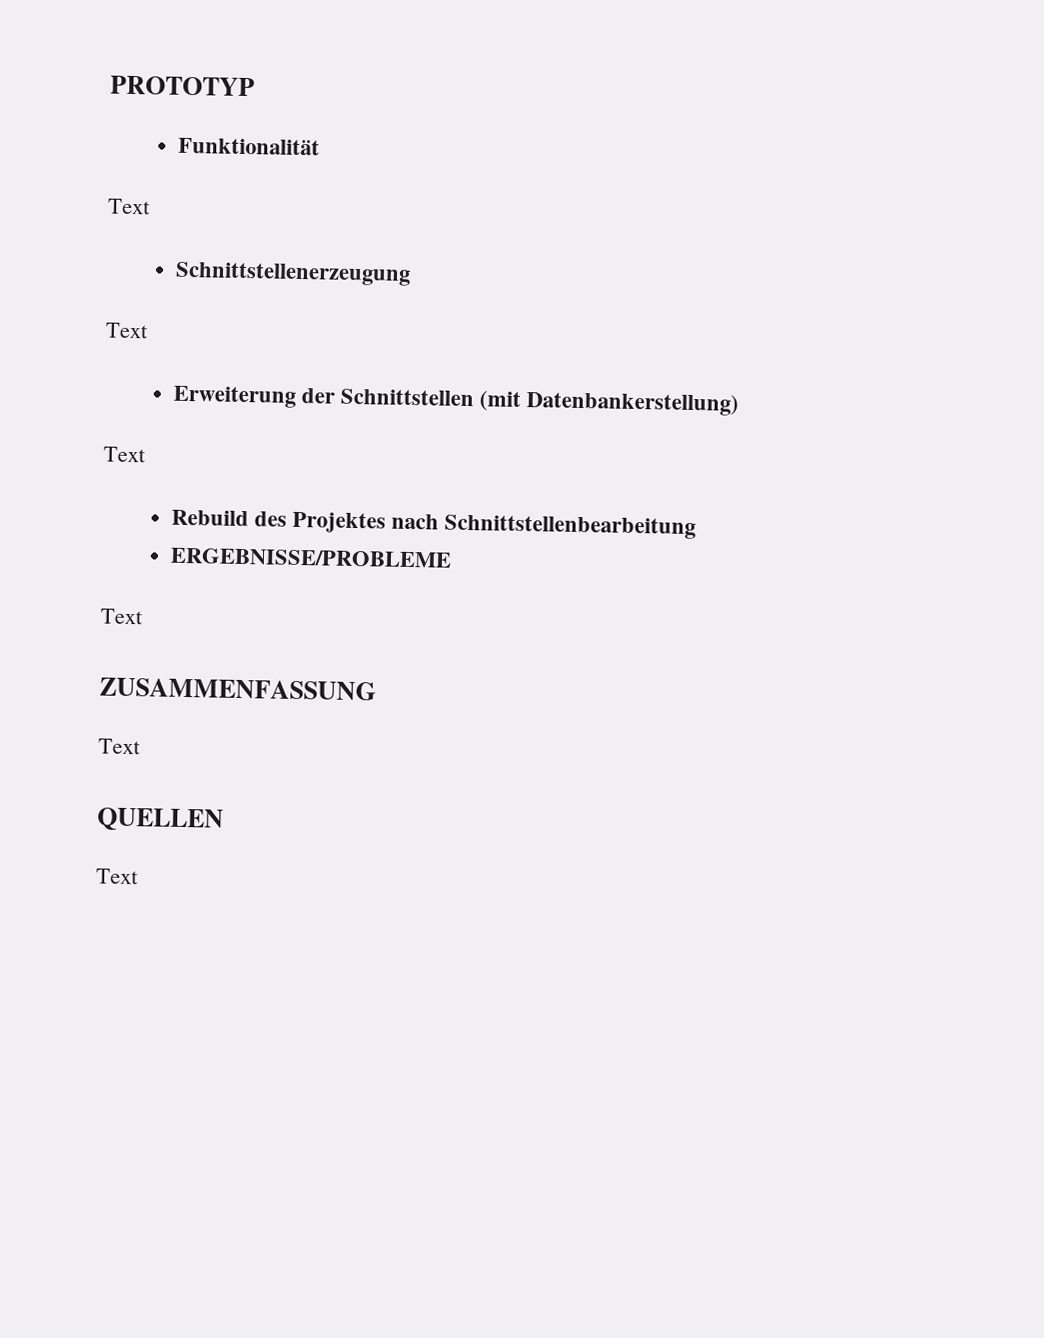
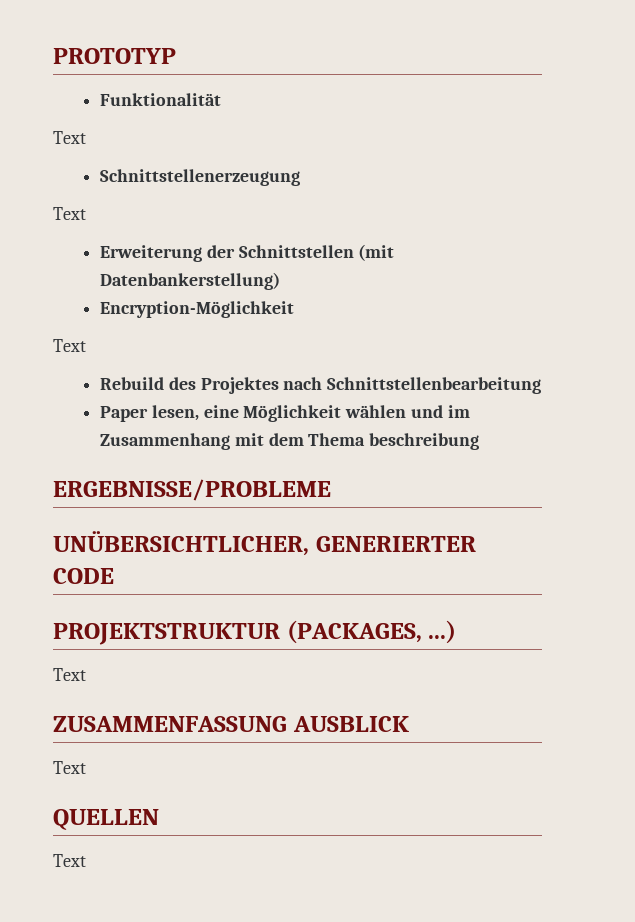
(740, 403) none -> [100,301,295,318] // Encryption-Möglichkeit
[170,547,453,568] ERGEBNISSE/PROBLEME -> [100,405,470,422] [100,433,480,450] [53,479,331,501] [53,531,476,556] [53,568,114,584] [53,620,457,645] Paper lesen, eine Möglichkeit wählen und im Zusammenhang mit dem Thema beschreibung // ERGEBNISSE/PROBLEME // UNÜBERSICHTLICHER, GENERIERTER CODE // PROJEKTSTRUKTUR (PACKAGES, ...)
(376, 689) none -> [292,716,409,732] AUSBLICK

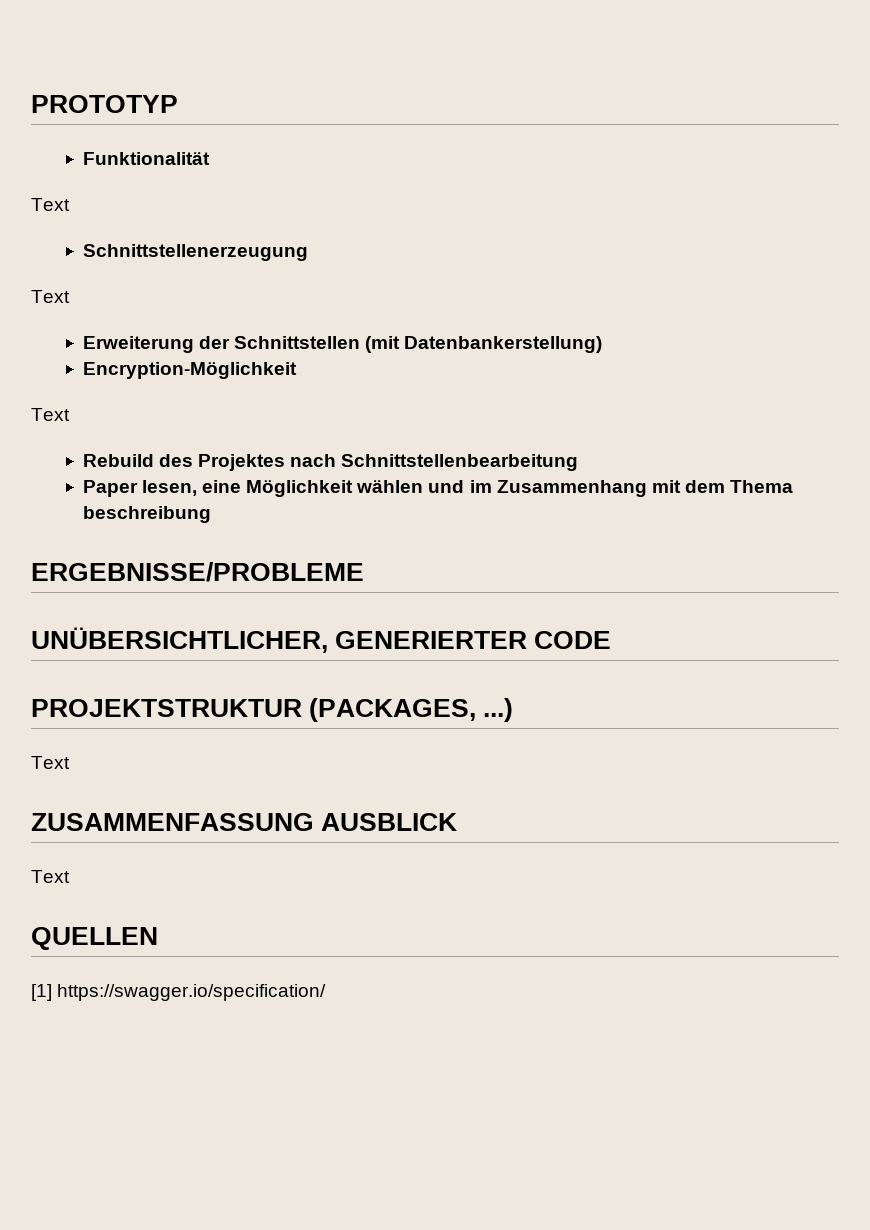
[53,854,86,867] Text -> [31,984,327,1001] [1] https://swagger.io/specification/

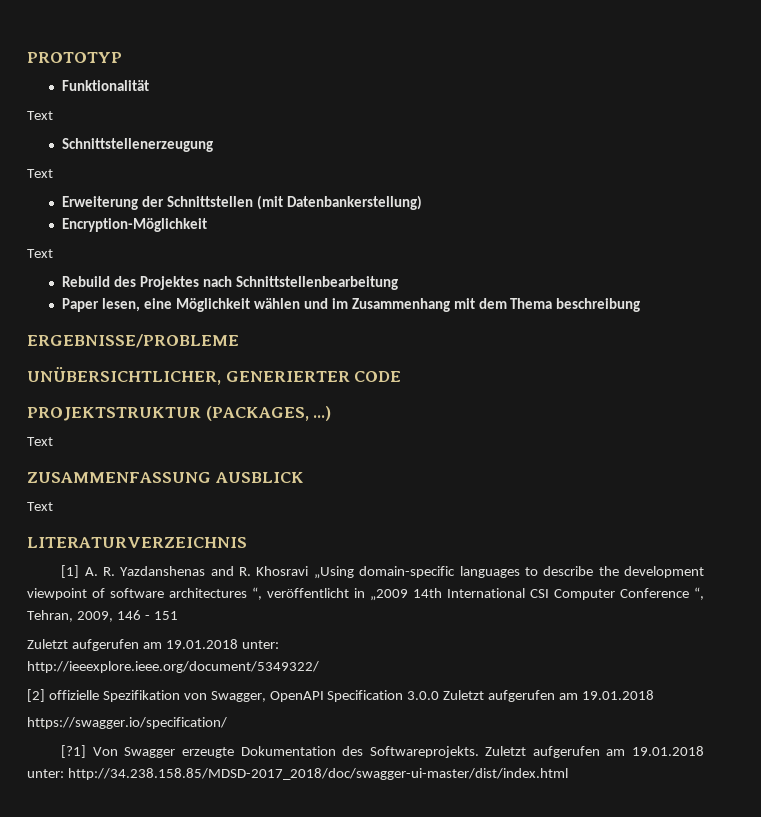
[31,927,158,950] QUELLEN -> [27,537,247,548] LITERATURVERZEICHNIS
[57,984,327,1001] https://swagger.io/specification/ -> [84,566,705,579] [27,587,704,601] [27,610,178,622] [27,639,279,651] [27,661,319,673] [27,689,655,702] [27,717,227,729] [61,745,704,758] [27,768,568,780] A. R. Yazdanshenas and R. Khosravi „Using domain-specific languages to describe the development viewpoint of software architectures “, veröffentlicht in „2009 14th International CSI Computer Conference “, Tehran, 2009, 146 - 151 // Zuletzt aufgerufen am 19.01.2018 unter: // http://ieeexplore.ieee.org/document/5349322/ // [2] offizielle Spezifikation von Swagger, OpenAPI Specification 3.0.0 Zuletzt aufgerufen am 19.01.2018 // https://swagger.io/specification/ // [?1] Von Swagger erzeugte Dokumentation des Softwareprojekts. Zuletzt aufgerufen am 19.01.2018 unter: http://34.238.158.85/MDSD-2017_2018/doc/swagger-ui-master/dist/index.html

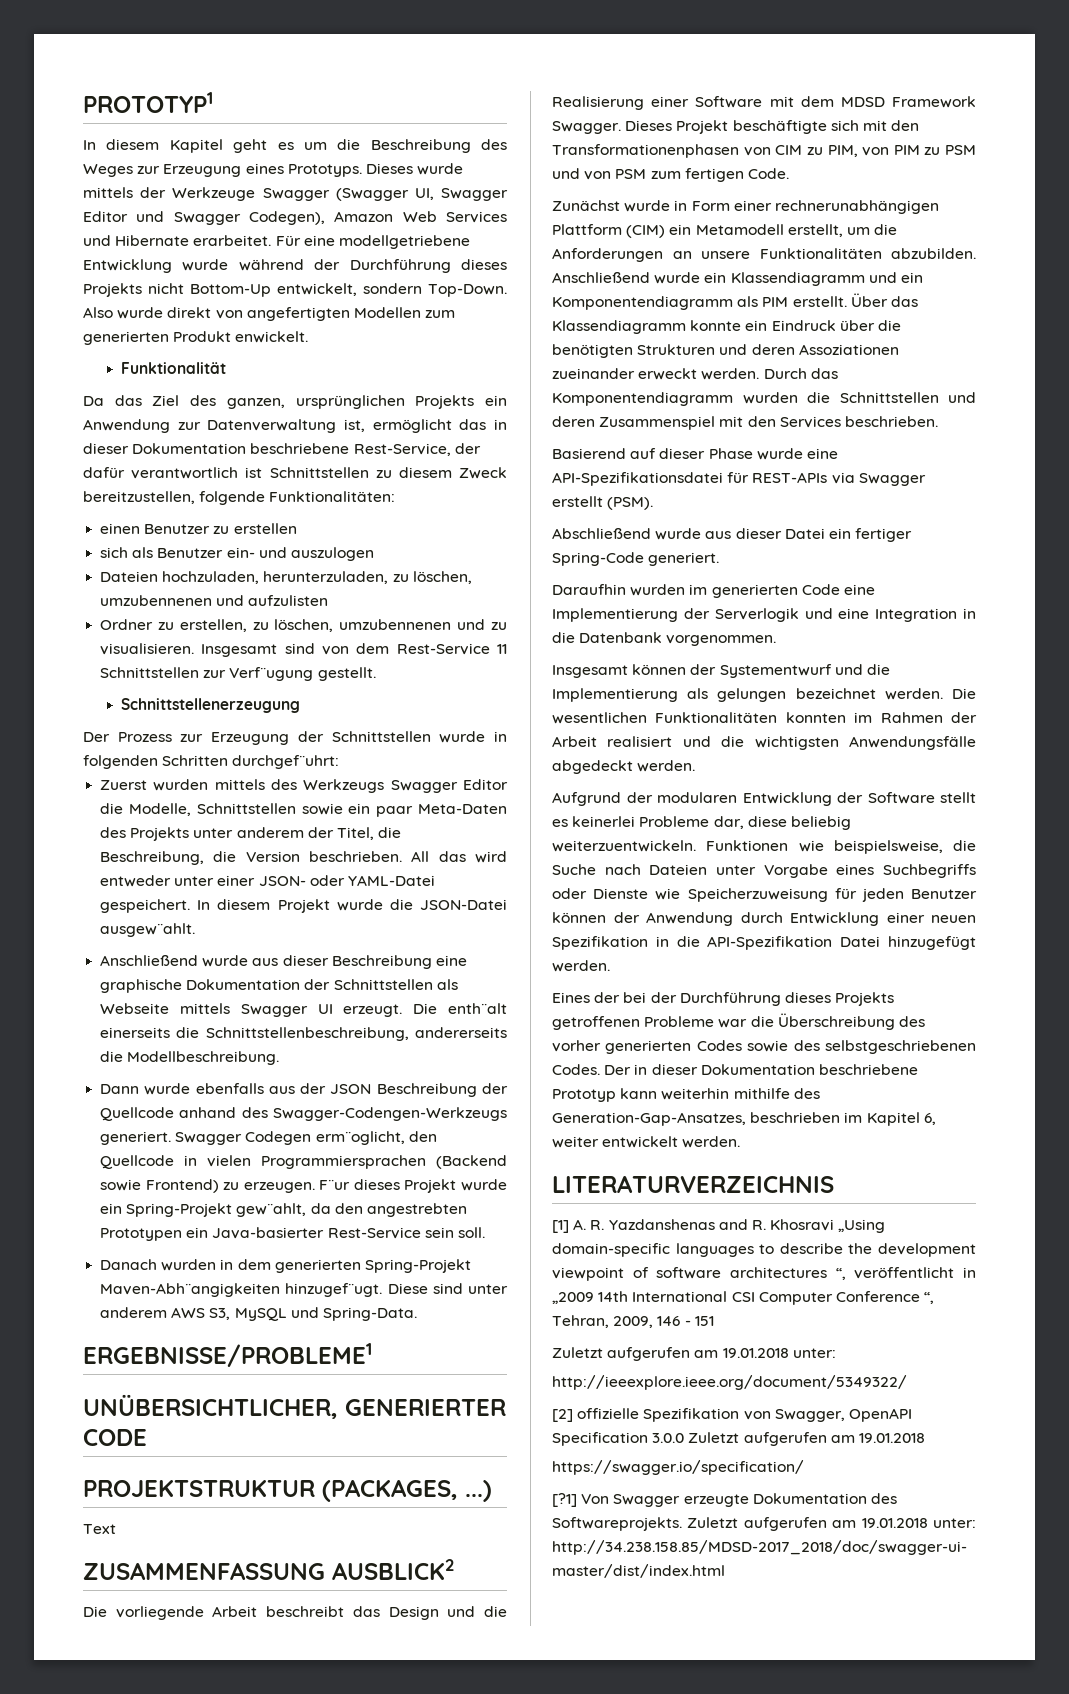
[27,52,122,63] [62,80,150,91] [27,111,53,120] [62,138,214,152] [27,169,53,178] [62,195,422,210] [62,218,208,232] [27,249,53,258] [62,276,398,290] [62,298,641,312] [27,334,239,348] PROTOTYP // Funktionalität // Text // Schnittstellenerzeugung // Text // Erweiterung der Schnittstellen (mit Datenbankerstellung) // Encryption-Möglichkeit // Text // Rebuild des Projektes nach Schnittstellenbearbeitung // Paper lesen, eine Möglichkeit wählen und im Zusammenhang mit dem Thema beschreibung // ERGEBNISSE/PROBLEME -> [83,92,213,113] [83,139,507,153] [83,163,464,177] [83,187,508,201] [83,211,507,225] [83,235,470,249] [83,259,507,273] [83,283,507,297] [83,307,456,321] [83,331,309,345] [120,362,226,374] [83,395,507,409] [83,419,508,433] [83,443,481,456] [83,467,508,479] [83,491,396,505] [100,523,297,534] [100,547,374,561] [100,571,472,584] [100,595,329,606] [100,619,508,632] [100,643,507,657] [100,667,376,681] [120,698,300,713] [83,731,507,745] [83,755,340,769] [100,779,508,793] [100,803,507,817] [100,827,402,841] [100,851,507,865] [100,875,435,887] [100,899,507,913] [100,923,196,937] [100,955,467,969] [100,979,458,993] [100,1003,507,1017] [100,1027,507,1041] [100,1051,280,1065] [100,1083,508,1097] [100,1107,507,1121] [100,1131,437,1145] [100,1155,507,1169] [100,1179,507,1193] [100,1203,467,1217] [100,1227,485,1241] [100,1259,471,1273] [100,1283,509,1297] [100,1307,417,1321] [83,1343,372,1367] PROTOTYP1 // In diesem Kapitel geht es um die Beschreibung des Weges zur Erzeugung eines Prototyps. Dieses wurde mittels der Werkzeuge Swagger (Swagger UI, Swagger Editor und Swagger Codegen), Amazon Web Services und Hibernate erarbeitet. Für eine modellgetriebene Entwicklung wurde während der Durchführung dieses Projekts nicht Bottom-Up entwickelt, sondern Top-Down. Also wurde direkt von angefertigten Modellen zum generierten Produkt enwickelt. // Funktionalität // Da das Ziel des ganzen, ursprünglichen Projekts ein Anwendung zur Datenverwaltung ist, ermöglicht das in dieser Dokumentation beschriebene Rest-Service, der dafür verantwortlich ist Schnittstellen zu diesem Zweck bereitzustellen, folgende Funktionalitäten: // einen Benutzer zu erstellen // sich als Benutzer ein- und auszulogen // Dateien hochzuladen, herunterzuladen, zu löschen, umzubennenen und aufzulisten // Ordner zu erstellen, zu löschen, umzubennenen und zu visualisieren. Insgesamt sind von dem Rest-Service 11 Schnittstellen zur Verf¨ugung gestellt. // Schnittstellenerzeugung // Der Prozess zur Erzeugung der Schnittstellen wurde in folgenden Schritten durchgef¨uhrt: // Zuerst wurden mittels des Werkzeugs Swagger Editor die Modelle, Schnittstellen sowie ein paar Meta-Daten des Projekts unter anderem der Titel, die Beschreibung, die Version beschrieben. All das wird entweder unter einer JSON- oder YAML-Datei gespeichert. In diesem Projekt wurde die JSON-Datei ausgew¨ahlt. // Anschließend wurde aus dieser Beschreibung eine graphische Dokumentation der Schnittstellen als Webseite mittels Swagger UI erzeugt. Die enth¨alt einerseits die Schnittstellenbeschreibung, andererseits die Modellbeschreibung. // Dann wurde ebenfalls aus der JSON Beschreibung der Quellcode anhand des Swagger-Codengen-Werkzeugs generiert. Swagger Codegen erm¨oglicht, den Quellcode in vielen Programmiersprachen (Backend sowie Frontend) zu erzeugen. F¨ur dieses Projekt wurde ein Spring-Projekt gew¨ahlt, da den angestrebten Prototypen ein Java-basierter Rest-Service sein soll. // Danach wurden in dem generierten Spring-Projekt Maven-Abh¨angigkeiten hinzugef¨ugt. Diese sind unter anderem AWS S3, MySQL und Spring-Data. // ERGEBNISSE/PROBLEME1
[214,472,304,483] [27,502,53,511] AUSBLICK // Text -> [332,1559,454,1580] [83,1606,507,1620] [552,96,976,110] [552,120,920,134] [552,144,976,158] [552,168,789,182] [552,200,939,214] [552,224,898,238] [552,248,976,262] [552,272,923,286] [552,293,918,310] [552,320,901,334] [552,344,899,358] [552,368,838,380] [552,392,976,406] [552,416,938,430] [552,448,838,460] [552,472,926,486] [552,496,654,510] [552,528,913,542] [552,552,720,566] [552,584,875,598] [552,608,976,622] [552,632,777,646] [552,664,890,678] [552,688,976,702] [552,712,977,724] [552,736,976,750] [552,760,696,774] [552,792,976,806] [552,816,851,830] [552,840,976,854] [552,864,976,878] [552,888,977,902] [552,912,976,926] [552,936,976,950] [552,960,610,972] [552,992,895,1006] [552,1013,925,1030] [552,1040,976,1054] [552,1064,918,1075] [552,1088,820,1102] [552,1112,936,1126] [552,1136,741,1148] AUSBLICK2 // Die vorliegende Arbeit beschreibt das Design und die Realisierung einer Software mit dem MDSD Framework Swagger. Dieses Projekt beschäftigte sich mit den Transformationenphasen von CIM zu PIM, von PIM zu PSM und von PSM zum fertigen Code. // Zunächst wurde in Form einer rechnerunabhängigen Plattform (CIM) ein Metamodell erstellt, um die Anforderungen an unsere Funktionalitäten abzubilden. Anschließend wurde ein Klassendiagramm und ein Komponentendiagramm als PIM erstellt. Über das Klassendiagramm konnte ein Eindruck über die benötigten Strukturen und deren Assoziationen zueinander erweckt werden. Durch das Komponentendiagramm wurden die Schnittstellen und deren Zusammenspiel mit den Services beschrieben. // Basierend auf dieser Phase wurde eine API-Spezifikationsdatei für REST-APIs via Swagger erstellt (PSM). // Abschließend wurde aus dieser Datei ein fertiger Spring-Code generiert. // Daraufhin wurden im generierten Code eine Implementierung der Serverlogik und eine Integration in die Datenbank vorgenommen. // Insgesamt können der Systementwurf und die Implementierung als gelungen bezeichnet werden. Die wesentlichen Funktionalitäten konnten im Rahmen der Arbeit realisiert und die wichtigsten Anwendungsfälle abgedeckt werden. // Aufgrund der modularen Entwicklung der Software stellt es keinerlei Probleme dar, diese beliebig weiterzuentwickeln. Funktionen wie beispielsweise, die Suche nach Dateien unter Vorgabe eines Suchbegriffs oder Dienste wie Speicherzuweisung für jeden Benutzer können der Anwendung durch Entwicklung einer neuen Spezifikation in die API-Spezifikation Datei hinzugefügt werden. // Eines der bei der Durchführung dieses Projekts getroffenen Probleme war die Überschreibung des vorher generierten Codes sowie des selbstgeschriebenen Codes. Der in dieser Dokumentation beschriebene Prototyp kann weiterhin mithilfe des Generation-Gap-Ansatzes, beschrieben im Kapitel 6, weiter entwickelt werden.

